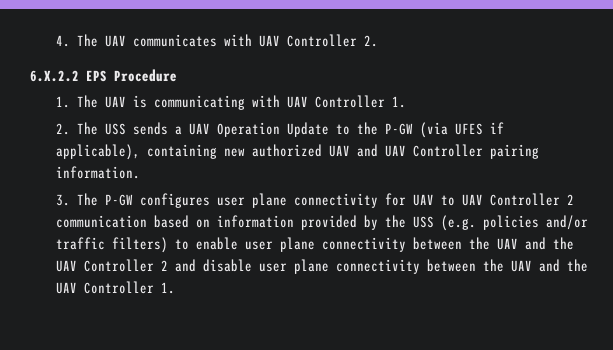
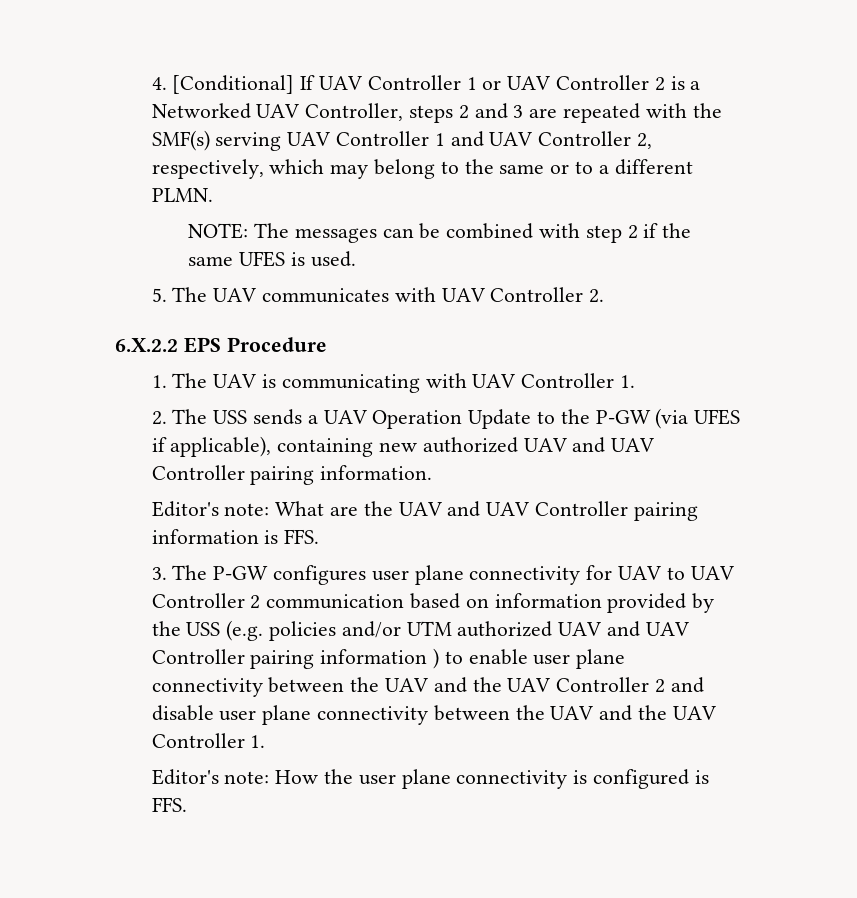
(70, 41) none -> [172,75,701,94] [151,103,722,123] [151,130,653,151] [151,159,693,179] [151,188,213,202] [188,223,692,243] [188,251,356,267] [151,288,167,302] [Conditional] If UAV Controller 1 or UAV Controller 2 is a Networked UAV Controller, steps 2 and 3 are repeated with the SMF(s) serving UAV Controller 1 and UAV Controller 2, respectively, which may belong to the same or to a different PLMN. // NOTE: The messages can be combined with step 2 if the same UFES is used. // 5.
(140, 172) none -> [151,501,698,521] [151,529,320,544] // Editor's note: What are the UAV and UAV Controller pairing information is FFS.
[55,237,168,253] traffic filters) -> [406,621,689,637] [151,648,440,669] UTM authorized UAV and UAV Controller pairing information )
(175, 288) none -> [151,769,709,789] [151,797,187,812] // Editor's note: How the user plane connectivity is configured is FFS.

